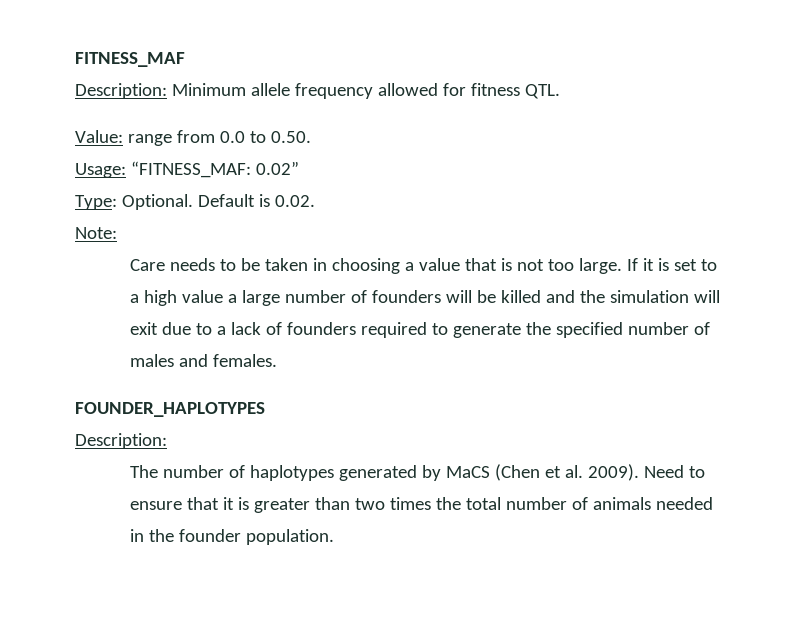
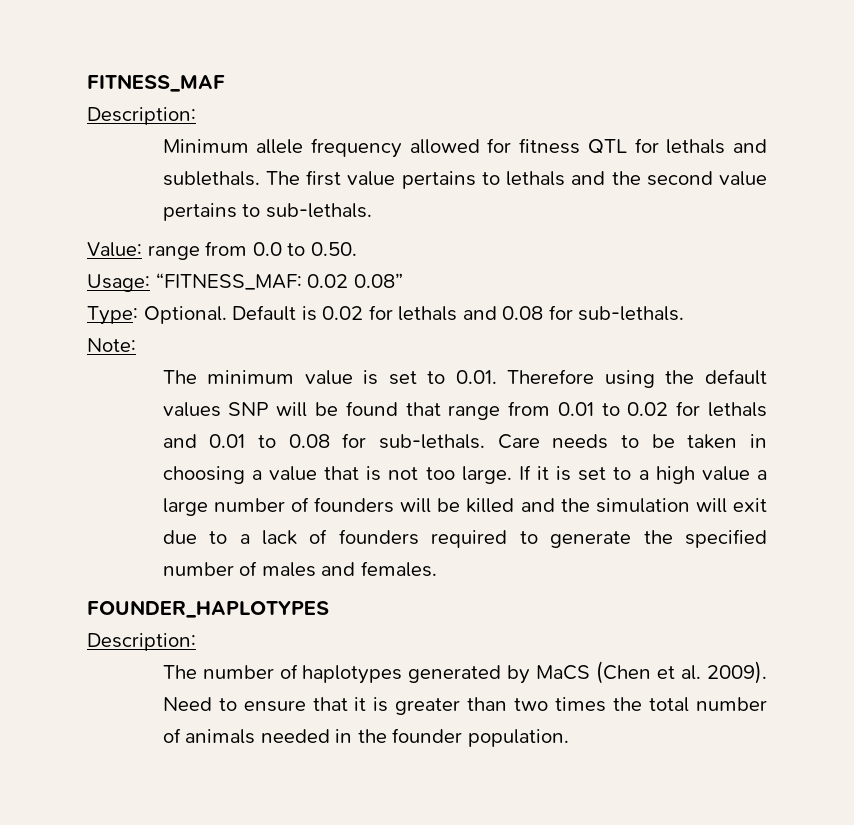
(167, 91) none -> (196, 116) //
[524,84,560,99] QTL. -> [587,138,767,154] [162,170,767,189] [162,203,372,221] QTL for lethals and sublethals. The first value pertains to lethals and the second value pertains to sub-lethals.
[255,161,299,175] 0.02” -> [307,273,403,288] 0.02 0.08”
[274,195,315,207] [75,227,117,239] 0.02. // Note: // -> [322,305,685,321] [87,338,136,352] [162,369,767,388] [162,401,767,420] [162,433,485,449] 0.02 for lethals and 0.08 for sub-lethals. // Note: // The minimum value is set to 0.01. Therefore using the default values SNP will be found that range from 0.01 to 0.02 for lethals and 0.01 to 0.08 for sub-lethals.

